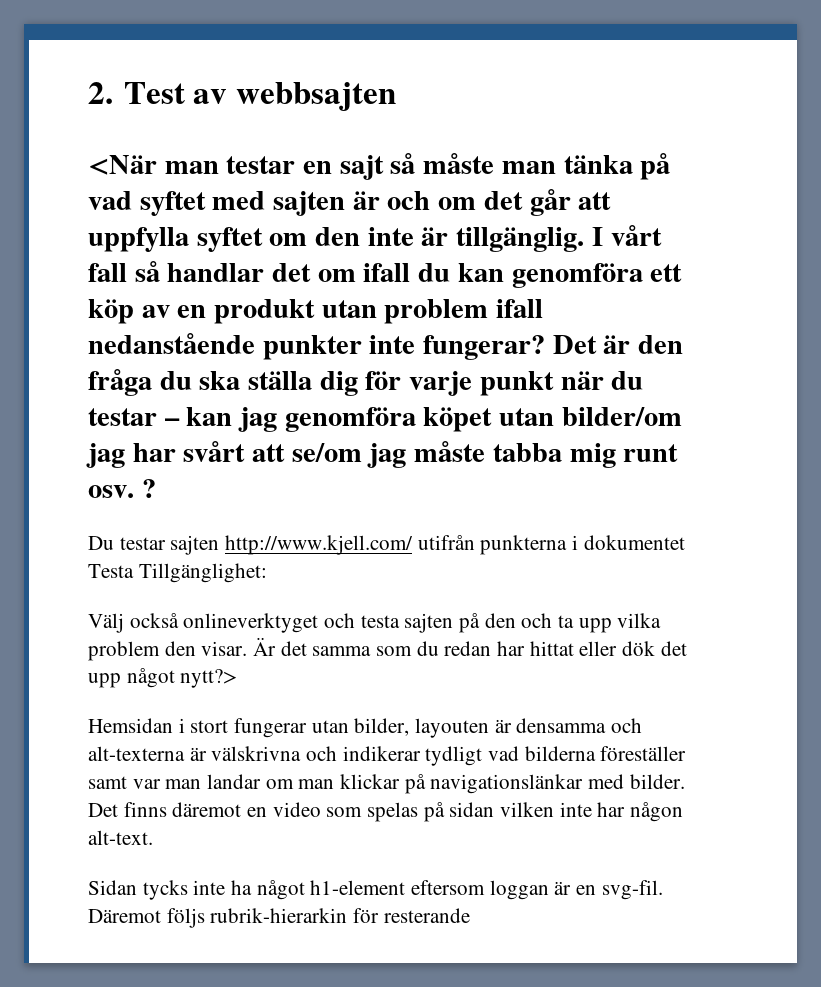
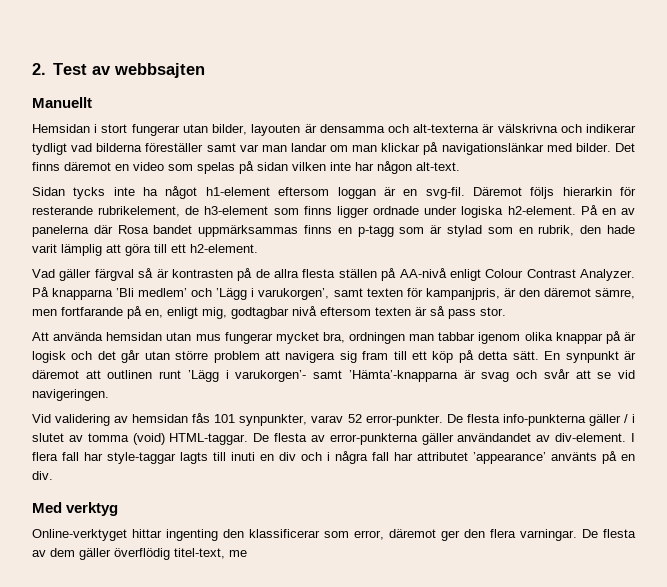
[88,153,671,180] [88,189,612,216] [88,225,662,252] [88,261,683,288] [88,299,544,324] [88,333,684,360] [88,369,644,396] [88,407,682,432] [86,441,679,468] [88,479,156,498] [88,535,685,555] [88,563,267,583] [88,613,662,633] [88,637,687,661] [88,668,238,688] <När man testar en sajt så måste man tänka på vad syftet med sajten är och om det går att uppfylla syftet om den inte är tillgänglig. I vårt fall så handlar det om ifall du kan genomföra ett köp av en produkt utan problem ifall nedanstående punkter inte fungerar? Det är den fråga du ska ställa dig för varje punkt när du testar – kan jag genomföra köpet utan bilder/om jag har svårt att se/om jag måste tabba mig runt osv. ? // Du testar sajten http://www.kjell.com/ utifrån punkterna i dokumentet Testa Tillgänglighet: // Välj också onlineverktyget och testa sajten på den och ta upp vilka problem den visar. Är det samma som du redan har hittat eller dök det upp något nytt?> -> [32,97,92,108] Manuellt
[210,908,348,923] rubrik-hierarkin -> [562,187,612,196] hierarkin
(470, 915) none -> [98,205,635,218] [32,225,635,237] [32,244,258,256] [32,268,635,281] [32,287,635,300] [32,306,506,319] [32,331,636,344] [32,350,637,363] [32,369,636,382] [32,389,109,401] [32,413,636,426] [32,433,635,445] [32,451,635,464] [32,471,53,480] [32,502,119,516] [32,529,636,541] [32,548,247,560] rubrikelement, de h3-element som finns ligger ordnade under logiska h2-element. På en av panelerna där Rosa bandet uppmärksammas finns en p-tagg som är stylad som en rubrik, den hade varit lämplig att göra till ett h2-element. // Vad gäller färgval så är kontrasten på de allra flesta ställen på AA-nivå enligt Colour Contrast Analyzer. På knapparna ’Bli medlem’ och ’Lägg i varukorgen’, samt texten för kampanjpris, är den däremot sämre, men fortfarande på en, enligt mig, godtagbar nivå eftersom texten är så pass stor. // Att använda hemsidan utan mus fungerar mycket bra, ordningen man tabbar igenom olika knappar på är logisk och det går utan större problem att navigera sig fram till ett köp på detta sätt. En synpunkt är däremot att outlinen runt ’Lägg i varukorgen’- samt ’Hämta’-knapparna är svag och svår att se vid navigeringen. // Vid validering av hemsidan fås 101 synpunkter, varav 52 error-punkter. De flesta info-punkterna gäller / i slutet av tomma (void) HTML-taggar. De flesta av error-punkterna gäller användandet av div-element. I flera fall har style-taggar lagts till inuti en div och i några fall har attributet ’appearance’ använts på en div. // Med verktyg // Online-verktyget hittar ingenting den klassificerar som error, däremot ger den flera varningar. De flesta av dem gäller överflödig titel-text, me

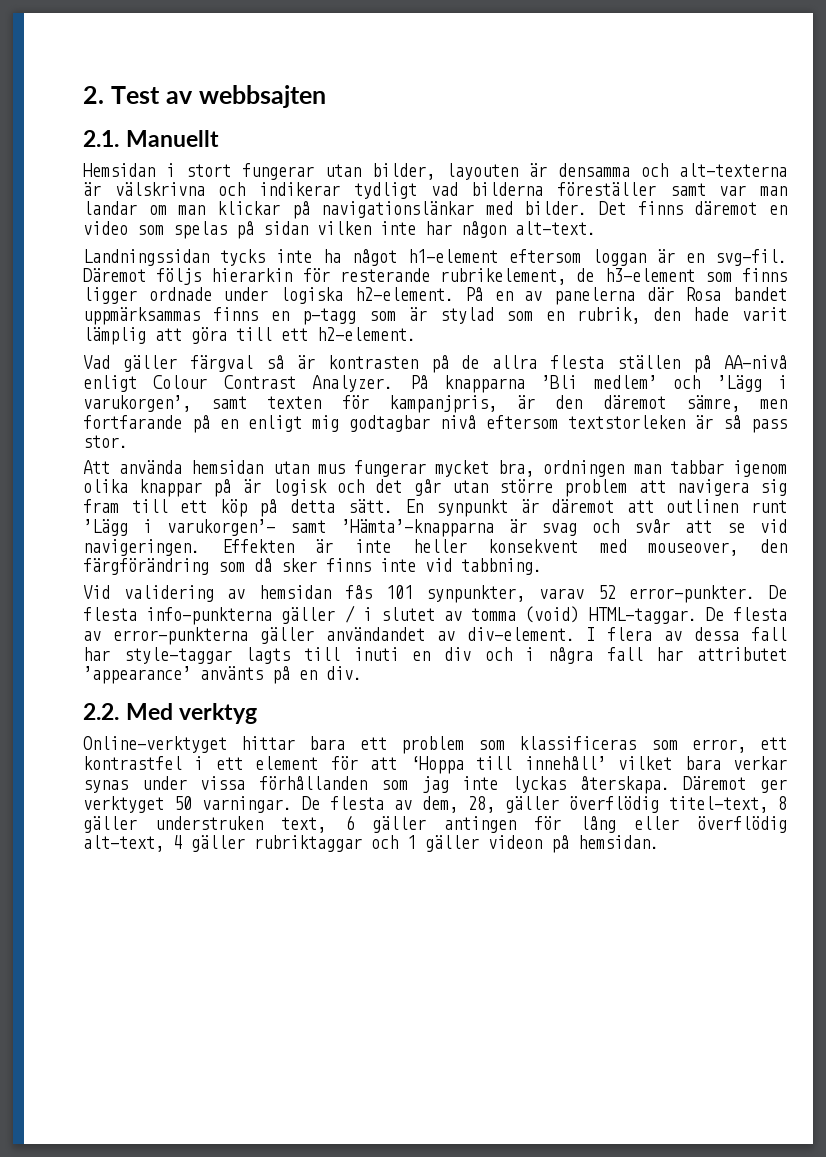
(205, 70) none -> [83,130,119,147] 2.1.
[32,187,65,196] Sidan -> [83,249,209,266] Landningssidan
[145,307,227,319] en, enligt mig, -> [220,415,339,432] en enligt mig
[375,307,411,316] texten -> [568,415,685,429] textstorleken
(109, 395) none -> [221,539,787,556] [83,558,542,575] Effekten är inte heller konsekvent med mouseover, den färgförändring som då sker finns inte vid tabbning.
(58, 456) none -> [664,627,740,641] av dessa
(53, 475) none -> [83,703,119,720] 2.2.
[166,529,516,541] ingenting den klassificerar som error, däremot ger den flera -> [309,736,787,754] [83,756,788,774] [83,776,787,794] [83,796,192,813] bara ett problem som klassificeras som error, ett kontrastfel i ett element för att ‘Hoppa till innehåll’ vilket bara verkar synas under vissa förhållanden som jag inte lyckas återskapa. Däremot ger verktyget 50
[50,548,75,557] dem -> [422,796,495,813] dem, 28,
[229,550,247,557] me -> [778,796,787,810] [83,815,787,833] [83,835,659,853] 8 gäller understruken text, 6 gäller antingen för lång eller överflödig alt-text, 4 gäller rubriktaggar och 1 gäller videon på hemsidan.

